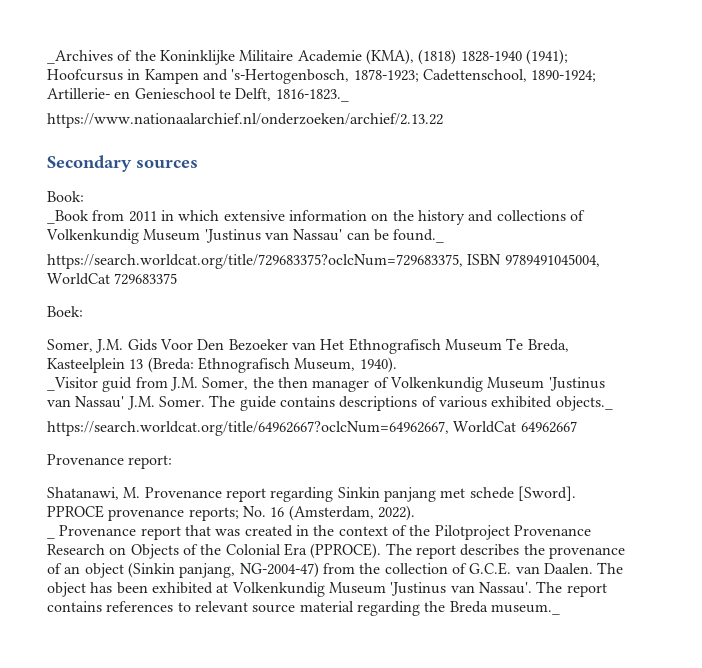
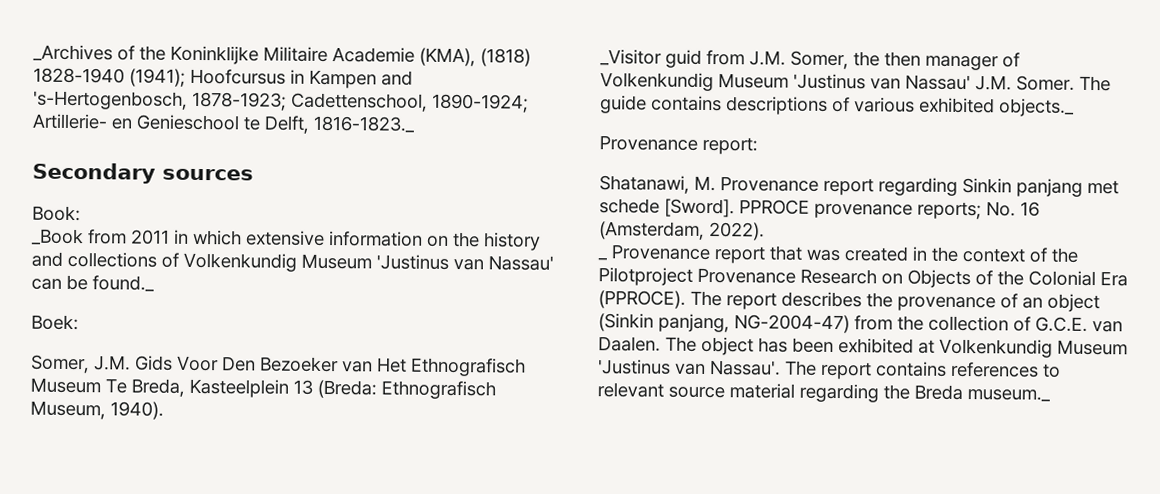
[47,113,443,128] // https://www.nationaalarchief.nl/onderzoeken/archief/2.13.22 -> (416, 124) none
[47,254,600,269] [47,273,178,285] // https://search.worldcat.org/title/729683375?oclcNum=729683375, ISBN 9789491045004, WorldCat 729683375 -> (155, 283) none
[47,421,577,436] // https://search.worldcat.org/title/64962667?oclcNum=64962667, WorldCat 64962667 -> (1075, 107) none

